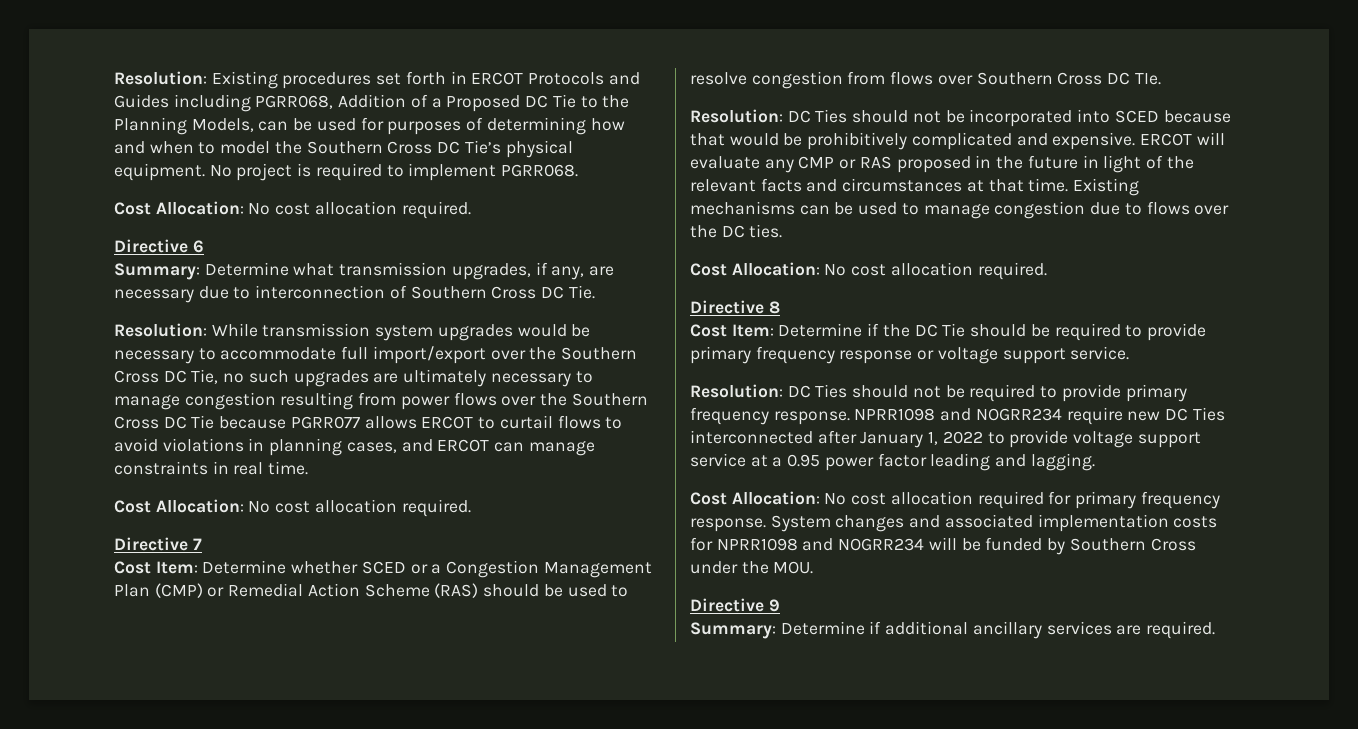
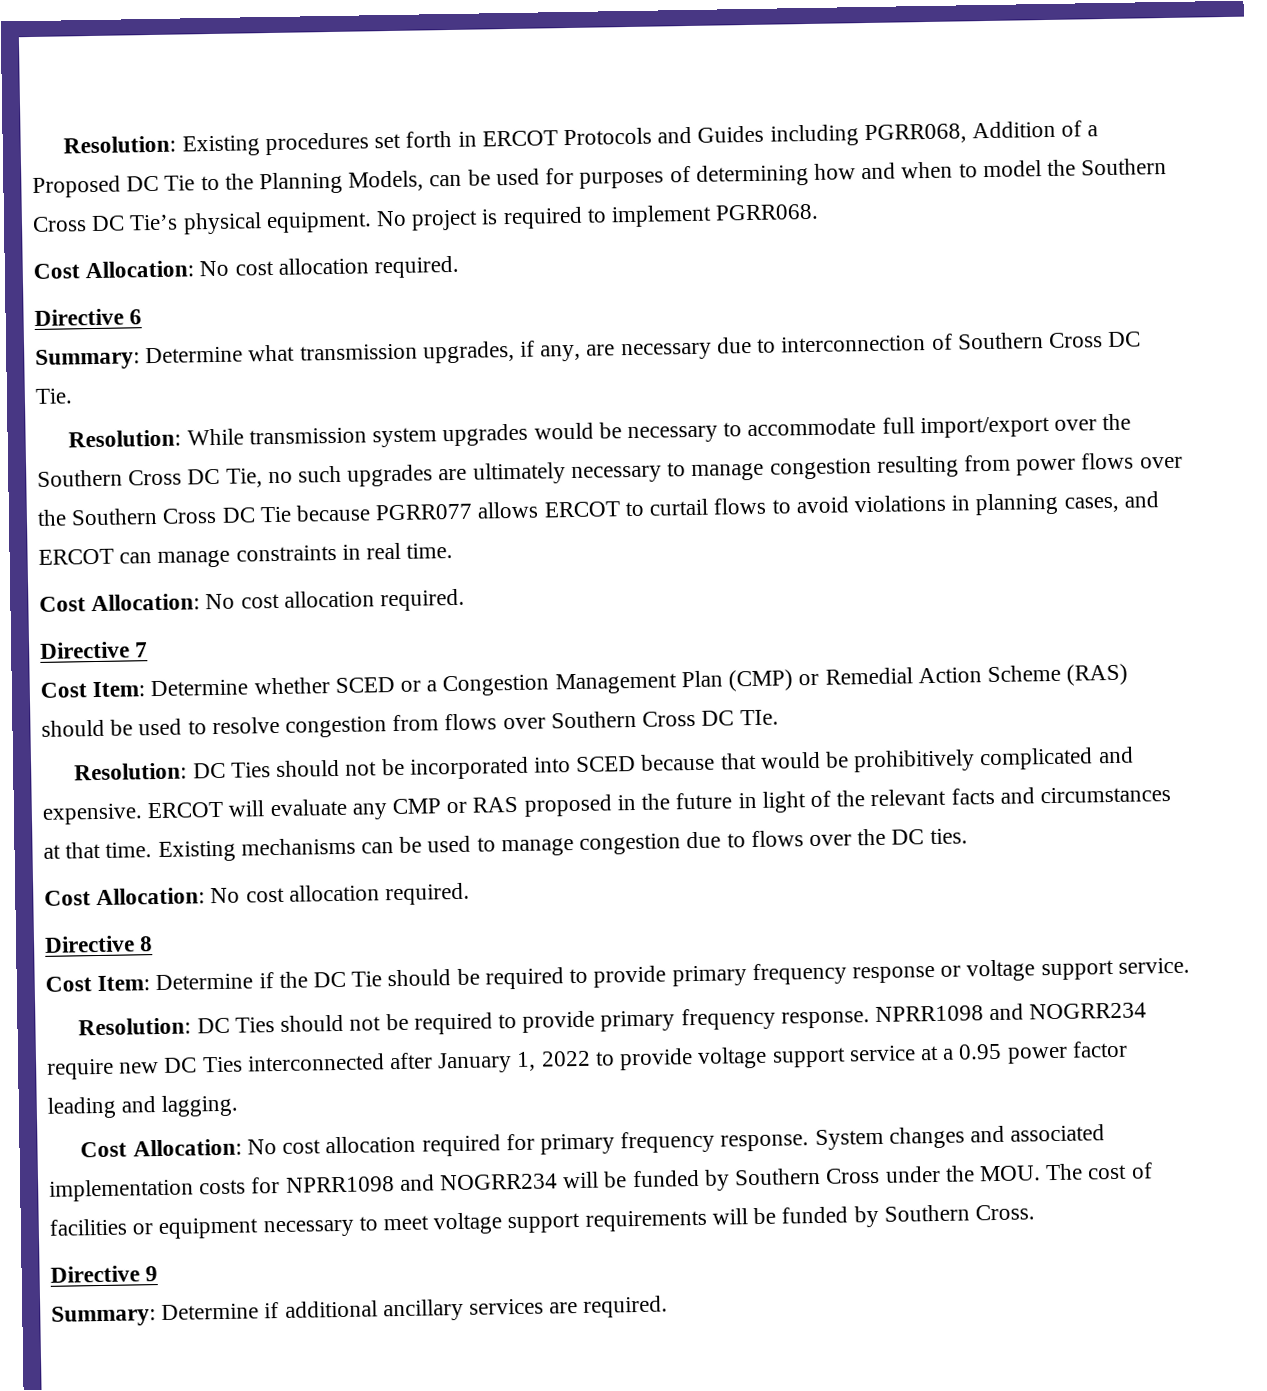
(814, 567) none -> [1045,1162,1153,1181] [49,1204,1035,1240] The cost of facilities or equipment necessary to meet voltage support requirements will be funded by Southern Cross.

